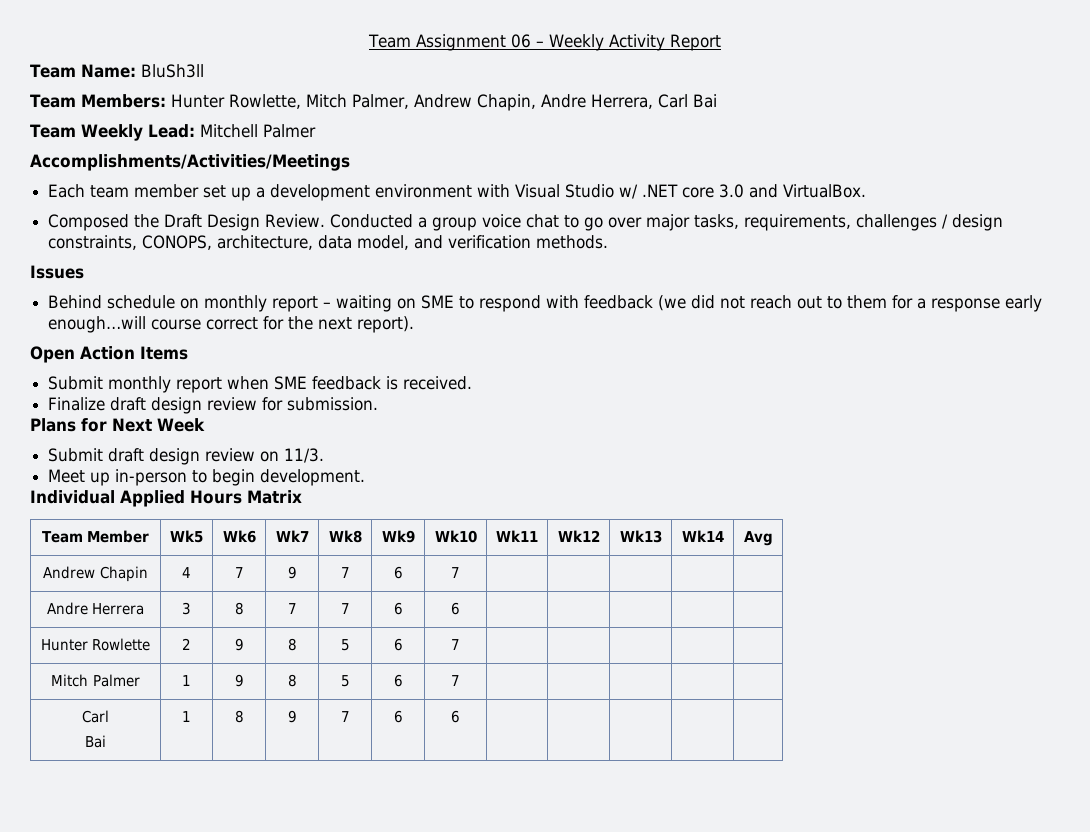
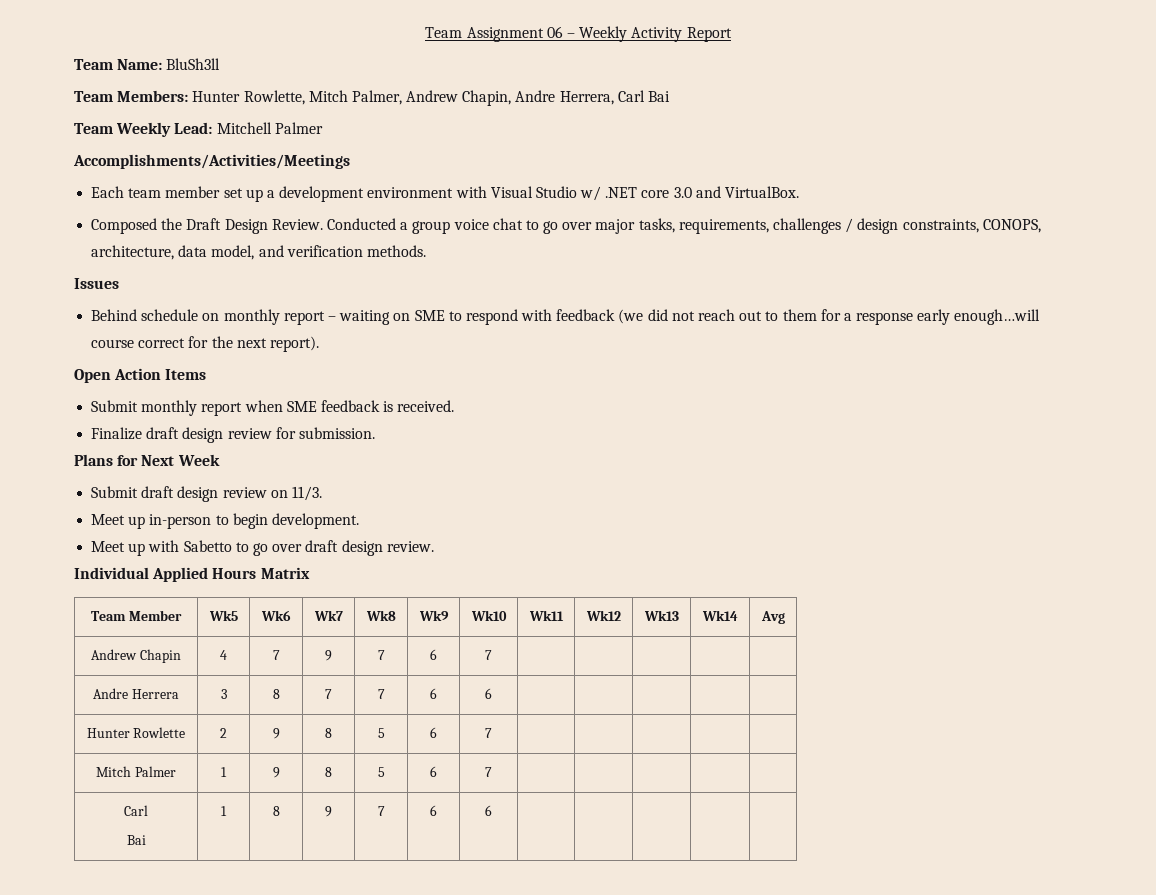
(366, 477) none -> [91,540,434,556] // Meet up with Sabetto to go over draft design review.

